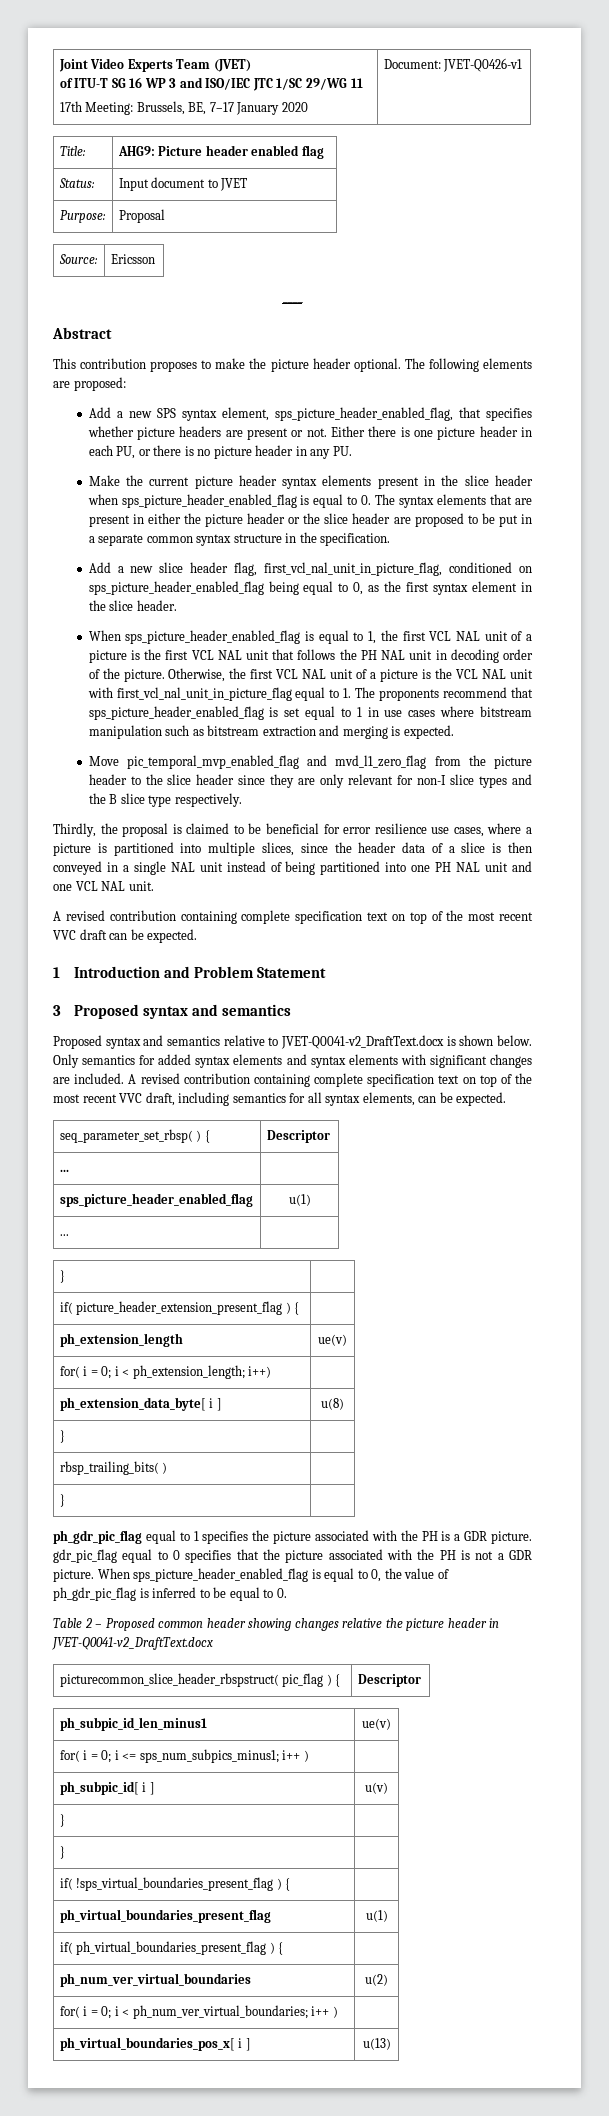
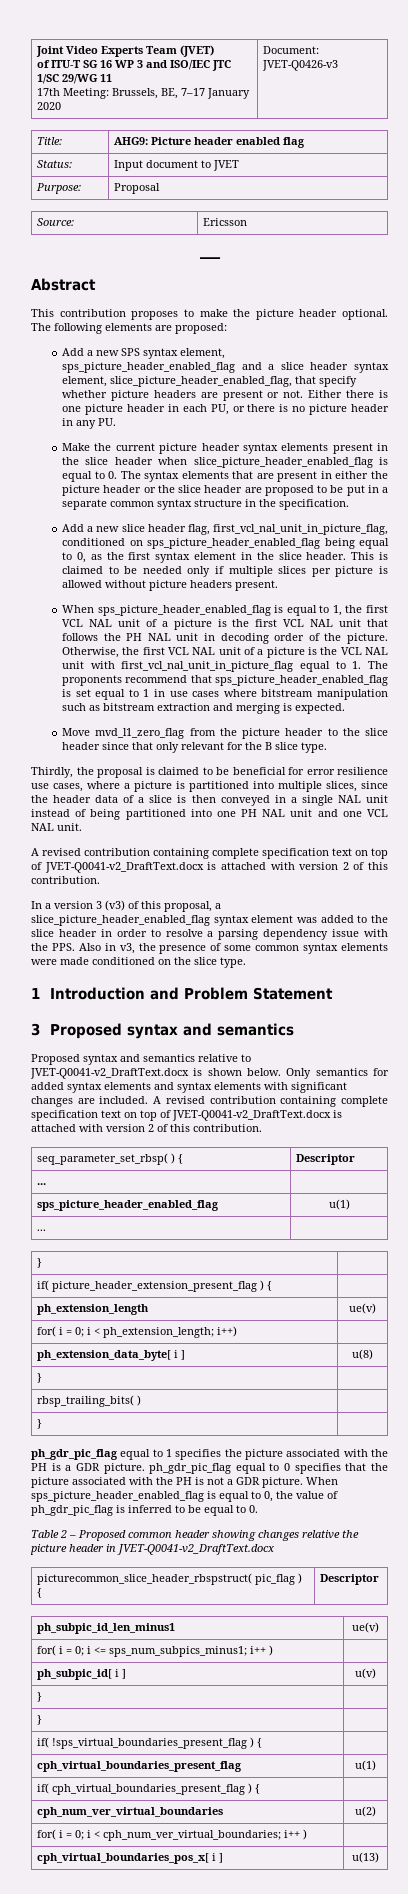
[443,58,523,72] JVET-Q0426-v1 -> [262,60,339,71] JVET-Q0426-v3
[274,407,532,421] sps_picture_header_enabled_flag, that specifies -> [62,362,390,373] [62,376,358,387] sps_picture_header_enabled_flag and a slice header syntax element, slice_picture_header_enabled_flag, that specify
[121,494,297,508] sps_picture_header_enabled_flag -> [193,457,373,468] slice_picture_header_enabled_flag
(177, 605) none -> [351,552,388,560] [62,566,388,577] [62,580,279,591] This is claimed to be needed only if multiple slices per picture is allowed without picture headers present.
[126,755,328,769] pic_temporal_mvp_enabled_flag and -> (91, 732) none
[270,774,316,788] they are -> [132,742,154,750] that
[417,774,532,788] non-I slice types and -> (244, 746) none
[148,793,242,807] type respectively. -> [301,742,328,753] type.
[446,910,533,921] [53,929,198,943] the most recent VVC draft can be expected. -> [44,862,388,873] [31,876,100,884] [31,900,221,912] [31,915,389,926] [31,929,388,940] [31,943,388,954] [31,957,246,968] JVET-Q0041-v2_DraftText.docx is attached with version 2 of this contribution. // In a version 3 (v3) of this proposal, a slice_picture_header_enabled_flag syntax element was added to the slice header in order to resolve a parsing dependency issue with the PPS. Also in v3, the presence of some common syntax elements were made conditioned on the slice type.
[515,1073,533,1084] [53,1092,507,1106] the most recent VVC draft, including semantics for all syntax elements, can be expected. -> [172,1110,342,1121] [31,1124,262,1132] JVET-Q0041-v2_DraftText.docx is attached with version 2 of this contribution.
[53,1549,117,1563] gdr_pic_flag -> [149,1463,232,1474] ph_gdr_pic_flag
[59,1909,271,1923] ph_virtual_boundaries_present_flag -> [37,1761,243,1772] cph_virtual_boundaries_present_flag
[76,1941,284,1955] [59,1973,251,1987] ph_virtual_boundaries_present_flag ) { | // ph_num_ver_virtual_boundaries -> [52,1783,261,1795] [37,1807,224,1818] cph_virtual_boundaries_present_flag ) { | // cph_num_ver_virtual_boundaries
[132,2005,338,2019] [59,2037,235,2051] ph_num_ver_virtual_boundaries; i++ ) | // ph_virtual_boundaries_pos_x[ -> [103,1829,308,1841] [37,1853,210,1864] cph_num_ver_virtual_boundaries; i++ ) | // cph_virtual_boundaries_pos_x[

